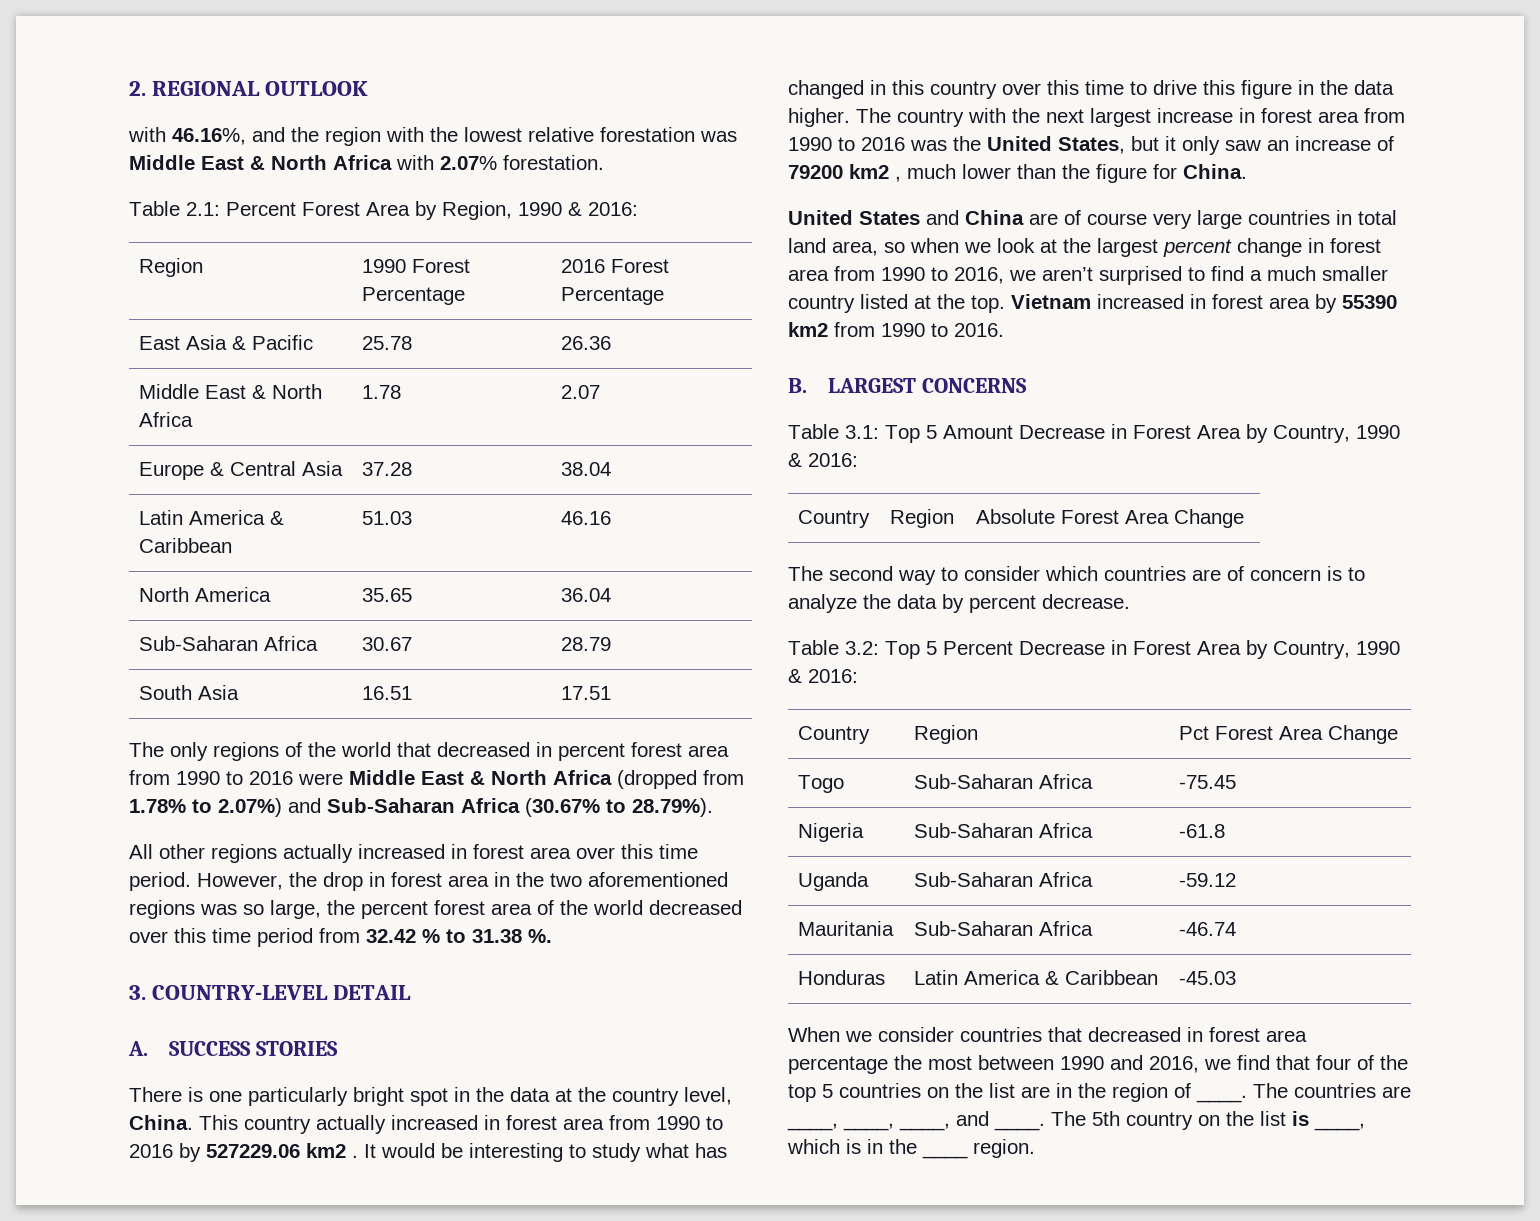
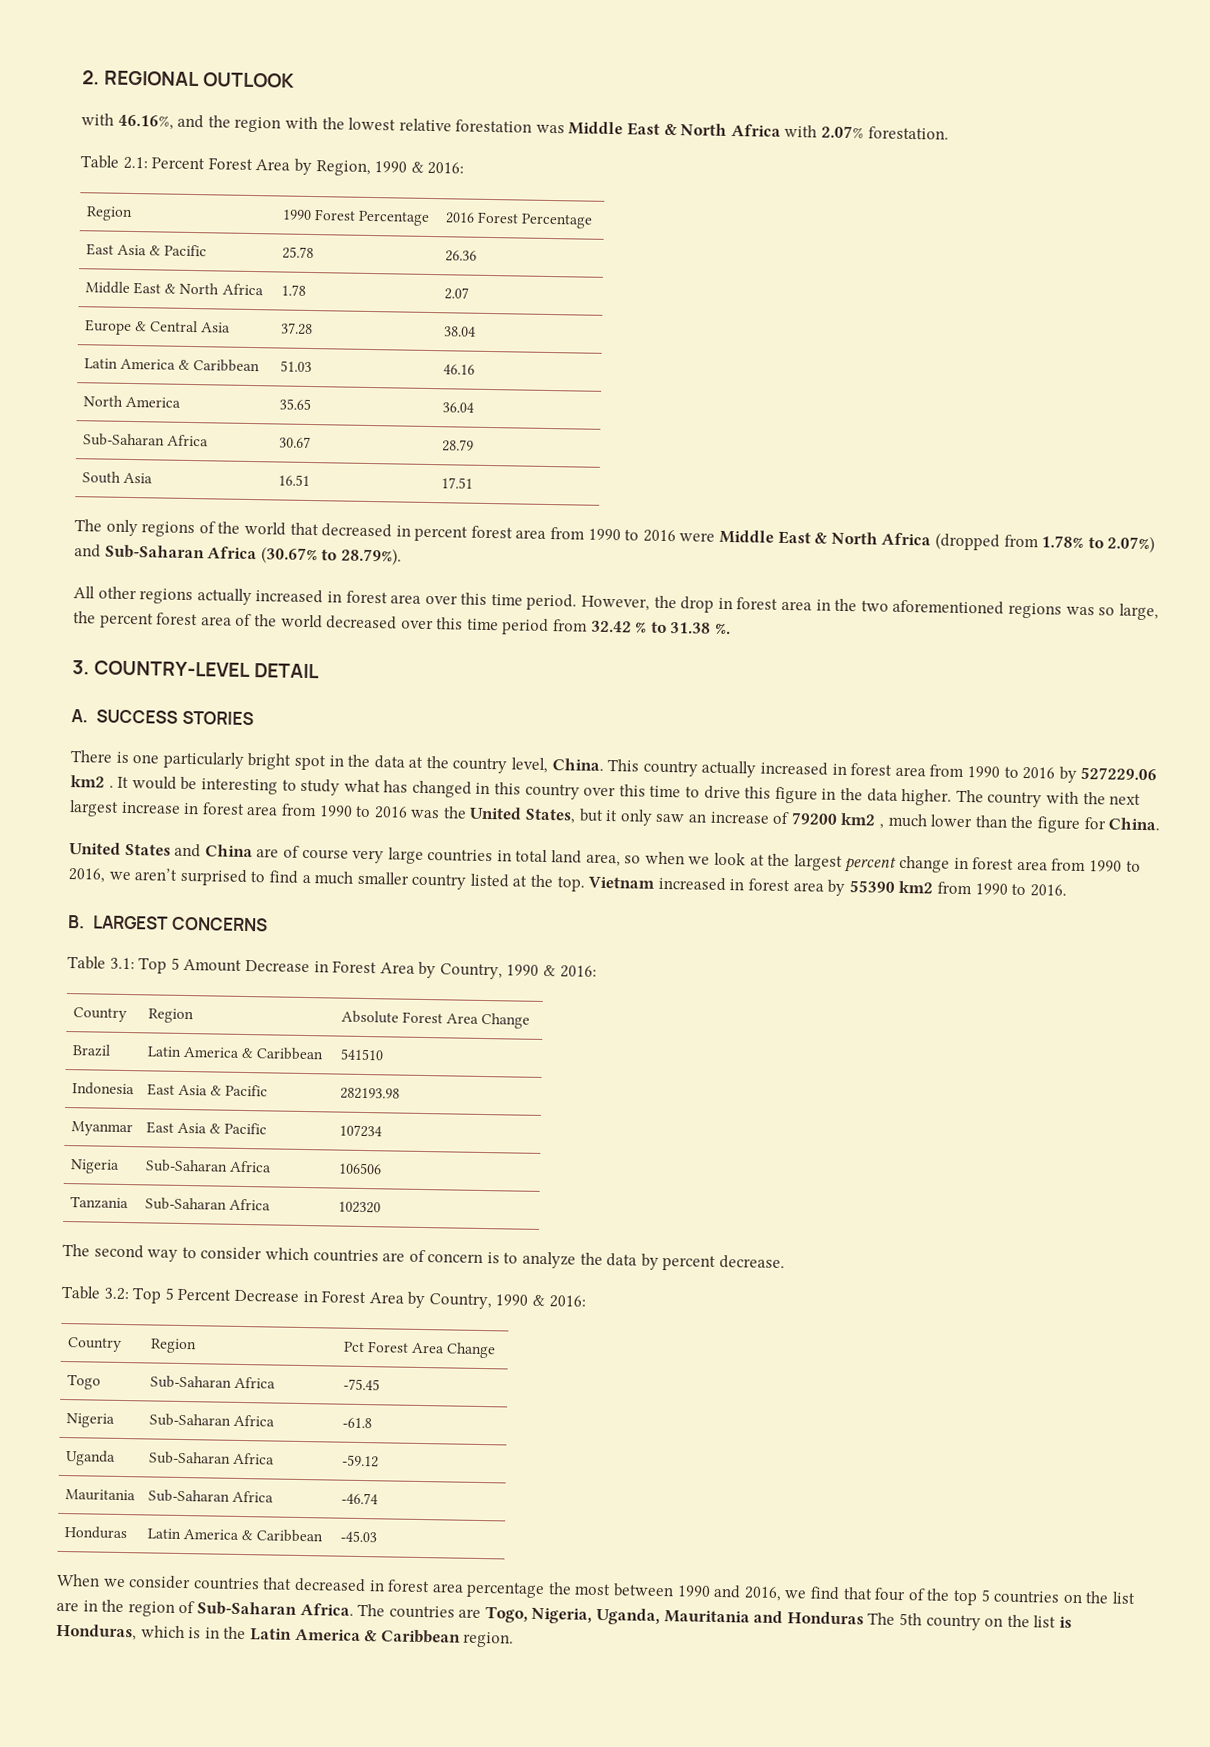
(1245, 518) none -> [71,1044,111,1057] [146,1046,325,1061] [339,1048,384,1061] [71,1082,135,1096] [146,1083,269,1097] [339,1087,400,1100] [70,1121,133,1137] [145,1121,268,1135] [338,1124,382,1138] [69,1159,120,1174] [144,1159,273,1173] [337,1162,382,1175] [69,1196,129,1210] [144,1197,272,1211] [337,1201,381,1214] // Brazil | Latin America & Caribbean | 541510 // Indonesia | East Asia & Pacific | 282193.98 // Myanmar | East Asia & Pacific | 107234 // Nigeria | Sub-Saharan Africa | 106506 // Tanzania | Sub-Saharan Africa | 102320
[1196,1095,1247,1103] ____. -> [196,1601,354,1616] Sub-Saharan Africa.
[787,1111,1045,1131] ____, ____, ____, and ____. -> [484,1606,864,1626] Togo, Nigeria, Uganda, Mauritania and Honduras
[1314,1123,1365,1131] ____, -> [56,1623,137,1641] Honduras,
[922,1154,968,1159] ____ -> [249,1628,461,1644] Latin America & Caribbean

